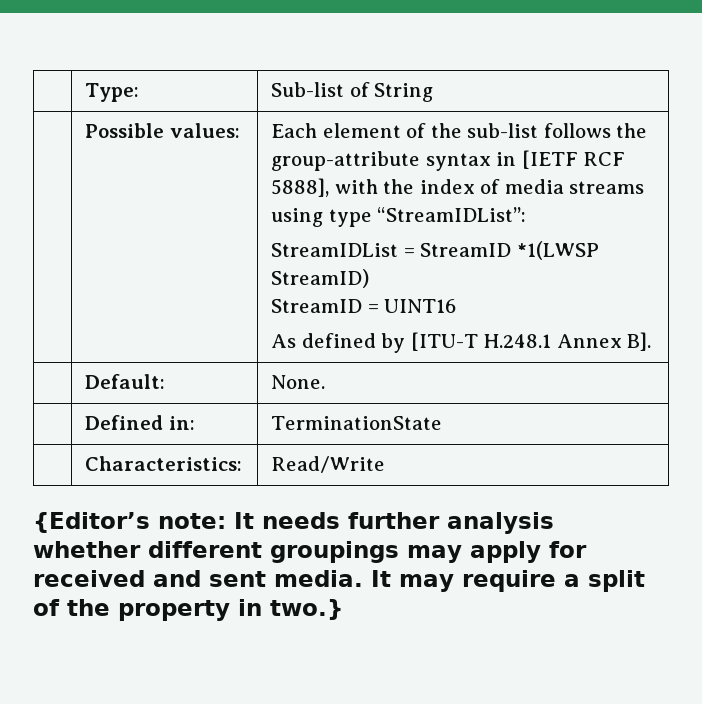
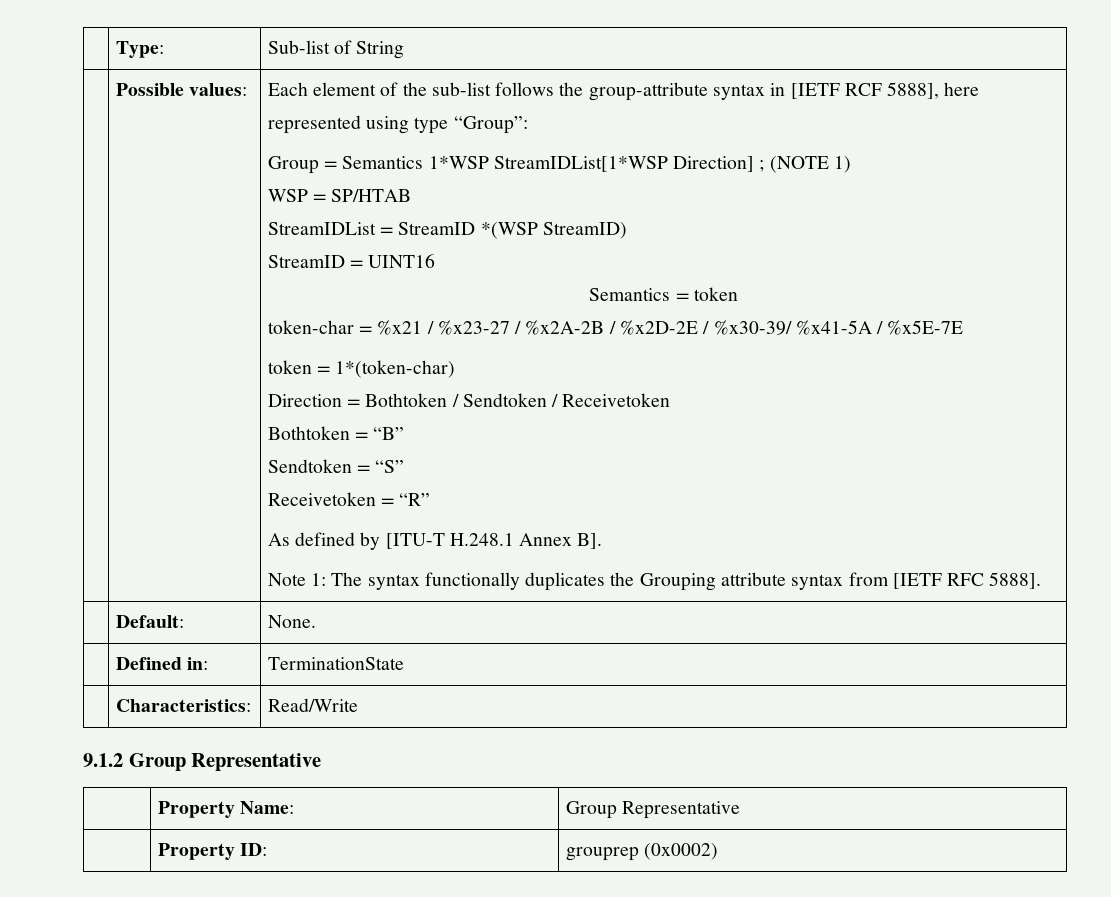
[334,179,645,194] [271,207,527,227] with the index of media streams using type “StreamIDList”: -> [944,82,980,96] [267,115,528,134] [267,156,852,174] [267,189,412,202] here represented using type “Group”: // Group = Semantics 1*WSP StreamIDList[1*WSP Direction] ; (NOTE 1) // WSP = SP/HTAB
[516,241,599,260] *1(LWSP -> [480,222,538,239] *(WSP
(457, 306) none -> [589,287,738,301] [267,320,964,335] [267,360,456,378] [267,393,671,407] [267,426,405,440] [267,459,405,473] [267,492,431,506] // Semantics = token // token-char = %x21 / %x23-27 / %x2A-2B / %x2D-2E / %x30-39/ %x41-5A / %x5E-7E // token = 1*(token-char) // Direction = Bothtoken / Sendtoken / Receivetoken // Bothtoken = “B” // Sendtoken = “S” // Receivetoken = “R”
(652, 341) none -> [267,572,1042,591] // Note 1: The syntax functionally duplicates the Grouping attribute syntax from [IETF RFC 5888].
[33,512,555,534] [33,541,587,563] [33,570,645,592] [33,599,343,621] {Editor’s note: It needs further analysis whether different groupings may apply for received and sent media. It may require a split of the property in two.} -> [83,753,322,771] [157,801,295,818] [565,801,741,819] [157,843,268,860] [565,843,719,861] 9.1.2 Group Representative // | Property Name: | Group Representative // | Property ID: | grouprep (0x0002)

